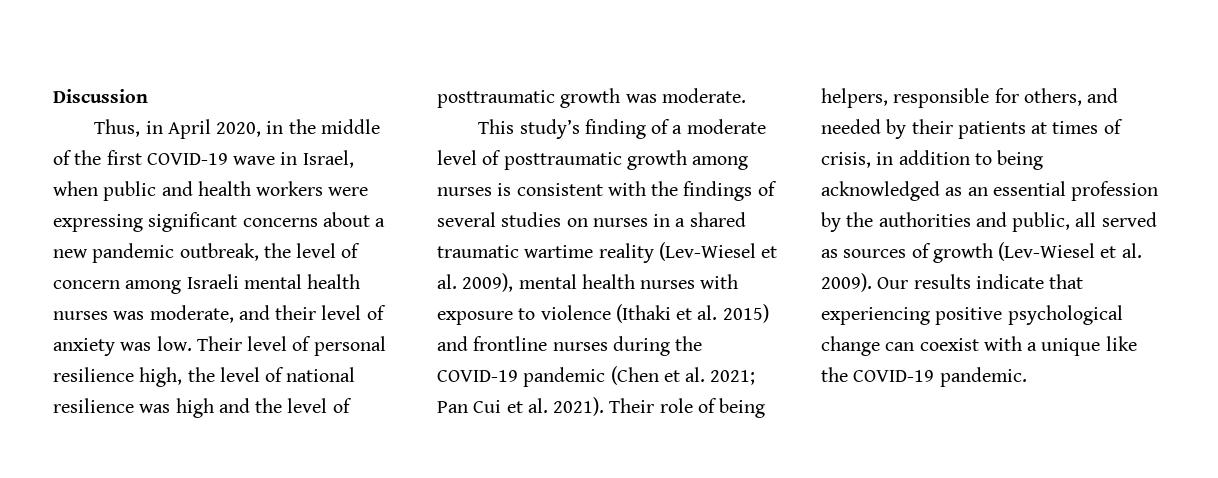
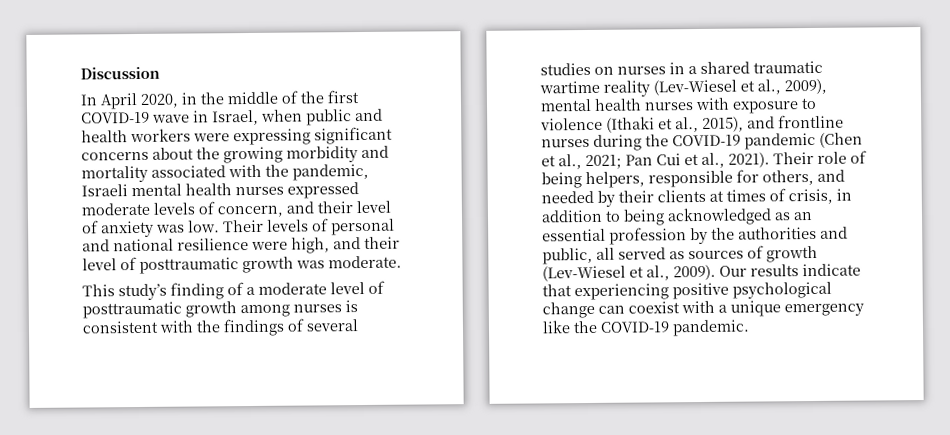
[94,119,163,137] Thus, in -> [80,94,97,106] In
[375,218,386,227] [53,243,361,263] [53,274,361,294] [53,305,234,323] a new pandemic outbreak, the level of concern among Israeli mental health nurses was moderate, -> [196,145,389,164] [81,163,369,183] [81,182,359,199] [81,201,283,218] the growing morbidity and mortality associated with the pandemic, Israeli mental health nurses expressed moderate levels of concern,
[247,336,288,351] level -> [267,219,309,232] levels
[53,367,356,387] [53,398,283,418] resilience high, the level of national resilience was high and the -> [82,236,400,254] and national resilience were high, and their
[437,274,457,289] al. -> [757,79,781,95] al.,
[697,304,769,323] al. 2015) -> [675,116,744,133] al., 2015),
[685,367,706,382] al. -> [558,154,582,170] al.,
[527,398,548,413] al. -> [701,152,725,168] al.,
[957,121,1026,139] patients -> [657,189,706,203] clients
[1121,243,1142,258] al. -> [646,265,670,281] al.,
(1101, 347) none -> [784,303,864,317] emergency

